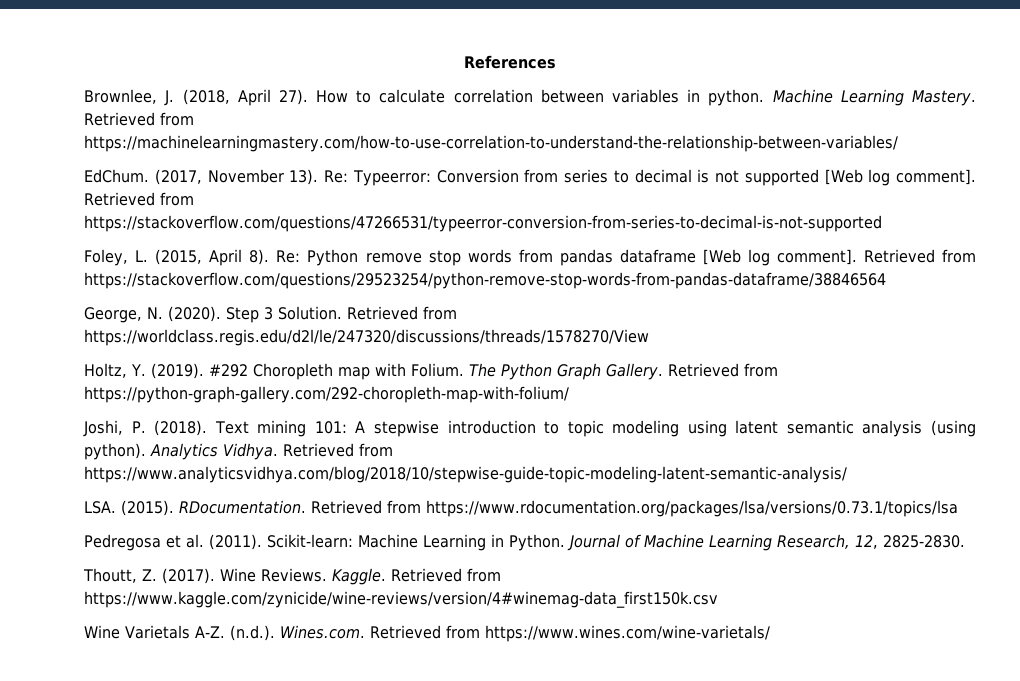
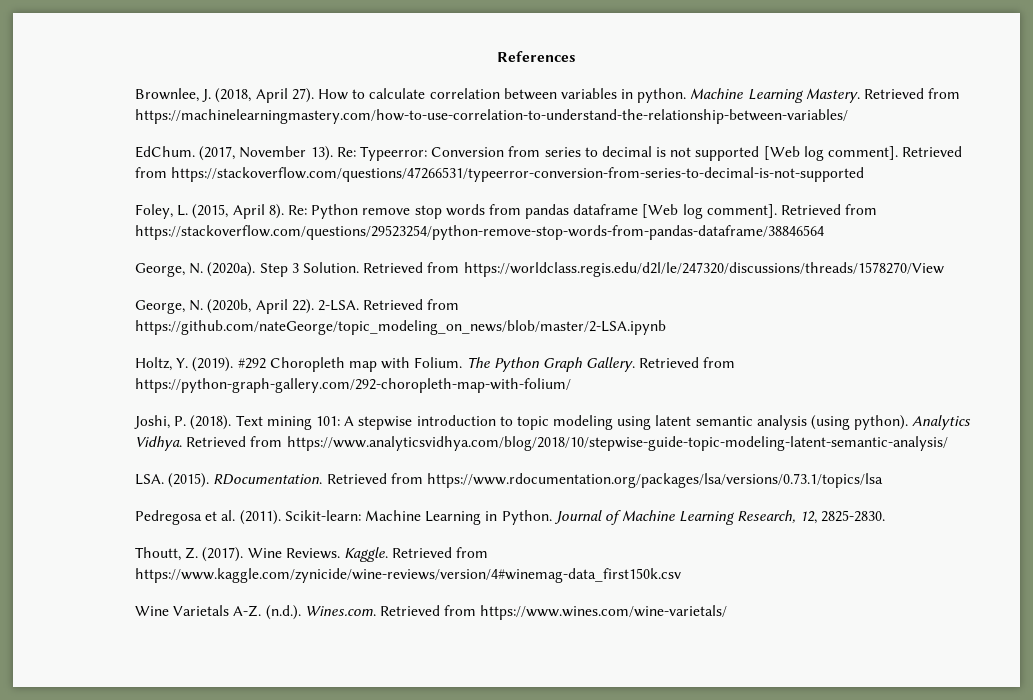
[168,306,222,322] (2020). -> [207,262,256,277] (2020a).
(650, 337) none -> [135,299,460,314] [135,320,667,335] // George, N. (2020b, April 22). 2-LSA. Retrieved from https://github.com/nateGeorge/topic_modeling_on_news/blob/master/2-LSA.ipynb

